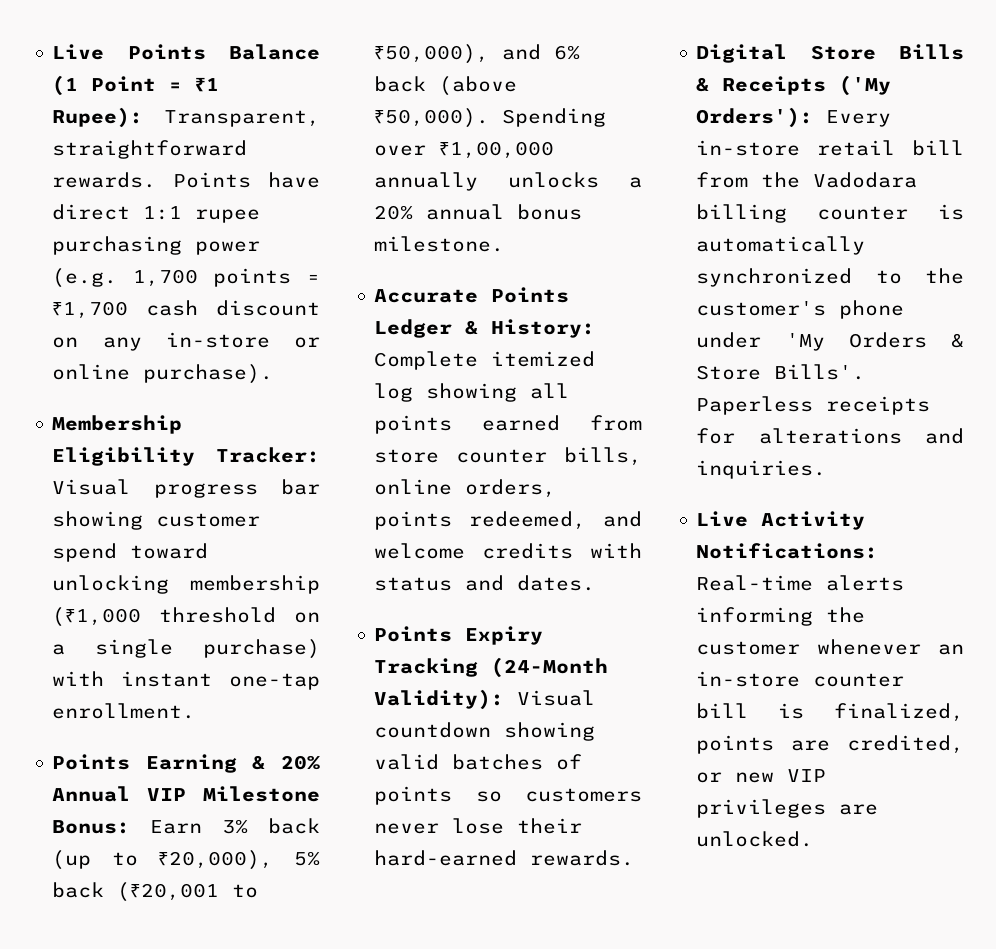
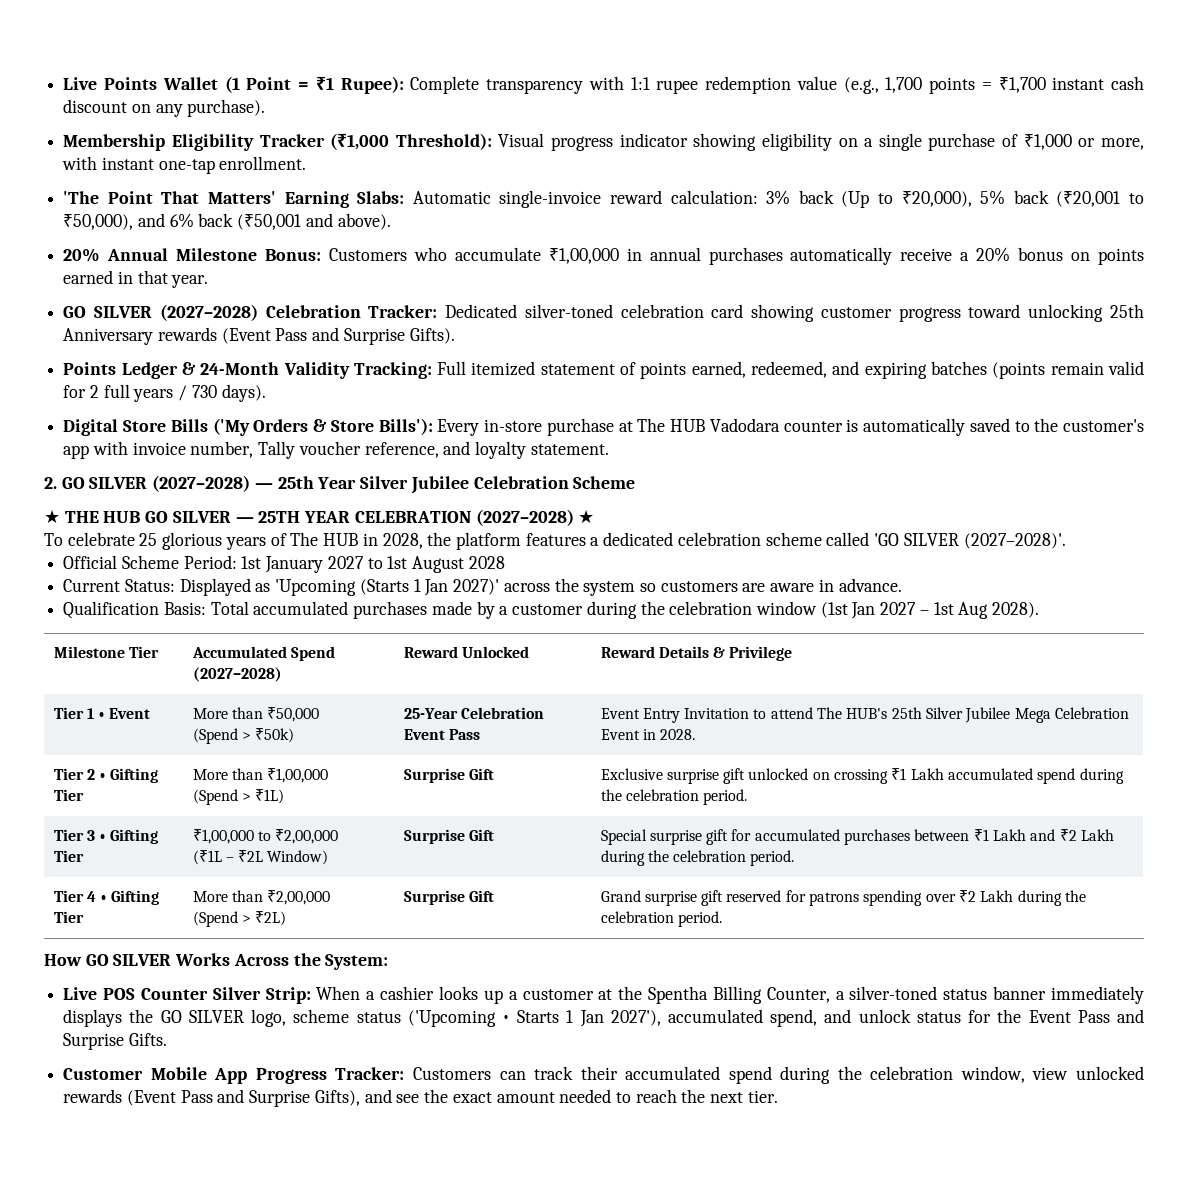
[228,44,320,60] Balance -> [162,77,218,90] Wallet
[163,110,320,127] [52,140,248,159] [52,172,320,188] [52,204,261,223] [52,236,261,255] [52,268,118,288] Transparent, straightforward rewards. Points have direct 1:1 rupee purchasing power (e.g. -> [410,76,879,94] Complete transparency with 1:1 rupee redemption value (e.g.,
(129, 310) none -> [1052,77,1105,90] instant
[165,332,320,348] [52,364,131,380] in-store or online -> (183, 110) none
[215,447,320,463] [52,479,320,498] [52,511,261,530] [52,543,209,562] [52,575,320,594] [52,607,320,627] [52,639,320,659] [52,671,320,690] [52,703,196,719] [52,754,320,773] [52,786,320,802] [52,820,203,834] Tracker: Visual progress bar showing customer spend toward unlocking membership (₹1,000 threshold on a single purchase) with instant one-tap enrollment. // Points Earning & 20% Annual VIP Milestone Bonus: Earn -> [259,133,1144,151] [62,156,307,174] [63,190,758,208] Tracker (₹1,000 Threshold): Visual progress indicator showing eligibility on a single purchase of ₹1,000 or more, with instant one-tap enrollment. // 'The Point That Matters' Earning Slabs: Automatic single-invoice reward calculation:
[52,850,92,870] (up -> [841,191,870,208] (Up
[439,76,518,96] [374,108,607,128] [374,141,555,159] [374,172,642,191] [374,204,583,220] [374,236,505,252] [374,287,570,303] [374,319,596,338] [374,351,596,370] [374,383,570,402] [374,415,642,434] [374,447,642,466] [374,479,557,498] [374,511,642,530] [374,543,642,559] [374,575,596,591] [374,626,544,645] [374,657,609,678] [374,689,596,710] [374,722,596,741] [374,754,583,770] [374,786,642,805] [374,818,583,834] [374,850,635,866] [696,44,964,63] [696,75,892,96] [696,107,892,128] [696,140,964,156] [696,172,918,188] [696,204,788,223] (above ₹50,000). Spending over ₹1,00,000 annually unlocks a 20% annual bonus milestone. // Accurate Points Ledger & History: Complete itemized log showing all points earned from store counter bills, online orders, points redeemed, and welcome credits with status and dates. // Points Expiry Tracking (24-Month Validity): Visual countdown showing valid batches of points so customers never lose their hard-earned rewards. // Digital Store Bills & Receipts ('My Orders'): Every in-store retail bill from the Vadodara billing -> [237,213,391,230] [63,247,1144,265] [63,270,209,288] [63,304,1144,322] [63,327,455,345] [63,361,1144,379] [63,384,266,402] [63,418,780,436] (₹50,001 and above). // 20% Annual Milestone Bonus: Customers who accumulate ₹1,00,000 in annual purchases automatically receive a 20% bonus on points earned in that year. // GO SILVER (2027–2028) Celebration Tracker: Dedicated silver-toned celebration card showing customer progress toward unlocking 25th Anniversary rewards (Event Pass and Surprise Gifts). // Points Ledger & 24-Month Validity Tracking: Full itemized statement of points earned, redeemed, and expiring batches (points remain valid for 2 full years / 730 days). // Digital Store Bills ('My Orders & Store Bills'): Every in-store purchase at The HUB Vadodara
[696,268,853,287] synchronized -> [969,418,1010,432] saved
[839,300,905,319] [696,332,964,351] [696,364,866,380] [696,396,931,415] [696,428,964,444] [696,460,827,479] [696,511,866,530] [696,543,879,559] [696,575,905,591] [696,607,866,626] [696,639,964,655] [696,671,905,687] [696,703,964,722] [696,735,964,754] [696,769,827,783] [696,799,879,818] [696,831,814,847] phone under 'My Orders & Store Bills'. Paperless receipts for alterations and inquiries. // Live Activity Notifications: Real-time alerts informing the customer whenever an in-store counter bill is finalized, points are credited, or new VIP privileges are unlocked. -> [63,441,609,459] [44,475,636,494] [44,509,595,526] [44,532,1066,550] [63,555,505,573] [63,578,902,596] [63,601,1040,619] [53,646,159,658] [191,646,335,661] [192,667,282,682] [403,646,529,658] [600,646,793,661] [53,707,151,719] [192,707,320,722] [192,728,295,744] [403,707,544,719] [403,729,480,740] [600,707,1130,723] [600,729,696,740] [53,768,159,783] [53,789,84,801] [192,768,329,783] [192,789,285,805] [403,768,494,783] [600,768,1124,784] [600,789,748,805] [53,829,159,844] [53,850,84,862] [192,829,339,844] [192,850,329,865] [403,829,494,844] [600,829,1115,845] [600,850,795,866] [53,890,160,905] [53,911,84,923] [192,890,331,905] [192,911,287,927] [403,890,494,905] [600,890,1087,906] [600,911,722,927] [44,953,389,970] [63,986,1144,1004] [63,1009,1144,1027] [63,1033,167,1050] [63,1066,1144,1084] [63,1089,778,1107] app with invoice number, Tally voucher reference, and loyalty statement. // 2. GO SILVER (2027–2028) — 25th Year Silver Jubilee Celebration Scheme // ★ THE HUB GO SILVER — 25TH YEAR CELEBRATION (2027–2028) ★ // To celebrate 25 glorious years of The HUB in 2028, the platform features a dedicated celebration scheme called 'GO SILVER (2027–2028)'. // Official Scheme Period: 1st January 2027 to 1st August 2028 // Current Status: Displayed as 'Upcoming (Starts 1 Jan 2027)' across the system so customers are aware in advance. // Qualification Basis: Total accumulated purchases made by a customer during the celebration window (1st Jan 2027 – 1st Aug 2028). // Milestone Tier | Accumulated Spend (2027–2028) | Reward Unlocked | Reward Details & Privilege // Tier 1 • Event | More than ₹50,000 // (Spend > ₹50k) | 25-Year Celebration Event Pass | Event Entry Invitation to attend The HUB's 25th Silver Jubilee Mega Celebration Event in 2028. // Tier 2 • Gifting Tier | More than ₹1,00,000 // (Spend > ₹1L) | Surprise Gift | Exclusive surprise gift unlocked on crossing ₹1 Lakh accumulated spend during the celebration period. // Tier 3 • Gifting Tier | ₹1,00,000 to ₹2,00,000 // (₹1L – ₹2L Window) | Surprise Gift | Special surprise gift for accumulated purchases between ₹1 Lakh and ₹2 Lakh during the celebration period. // Tier 4 • Gifting Tier | More than ₹2,00,000 // (Spend > ₹2L) | Surprise Gift | Grand surprise gift reserved for patrons spending over ₹2 Lakh during the celebration period. // How GO SILVER Works Across the System: // Live POS Counter Silver Strip: When a cashier looks up a customer at the Spentha Billing Counter, a silver-toned status banner immediately displays the GO SILVER logo, scheme status ('Upcoming • Starts 1 Jan 2027'), accumulated spend, and unlock status for the Event Pass and Surprise Gifts. // Customer Mobile App Progress Tracker: Customers can track their accumulated spend during the celebration window, view unlocked rewards (Event Pass and Surprise Gifts), and see the exact amount needed to reach the next tier.

